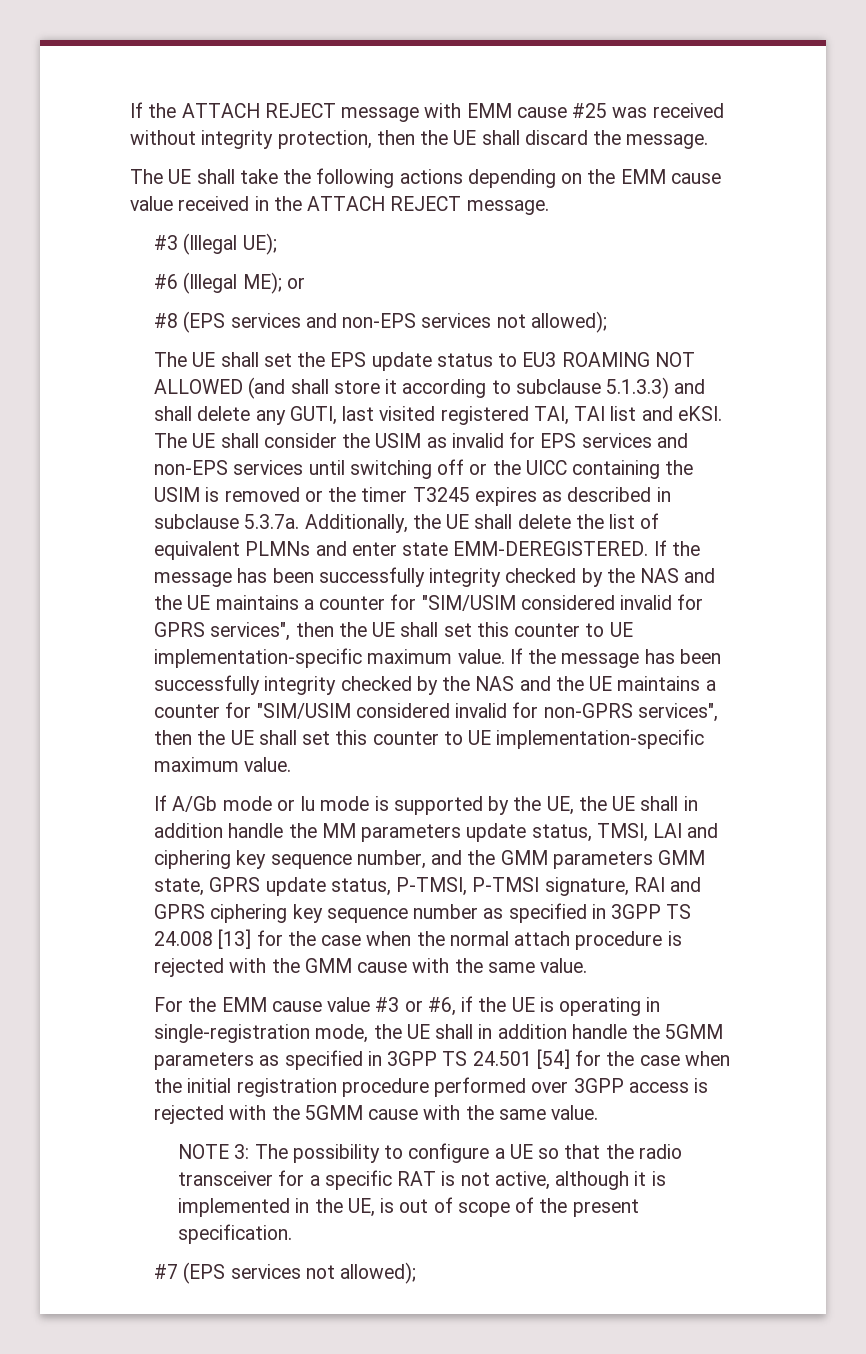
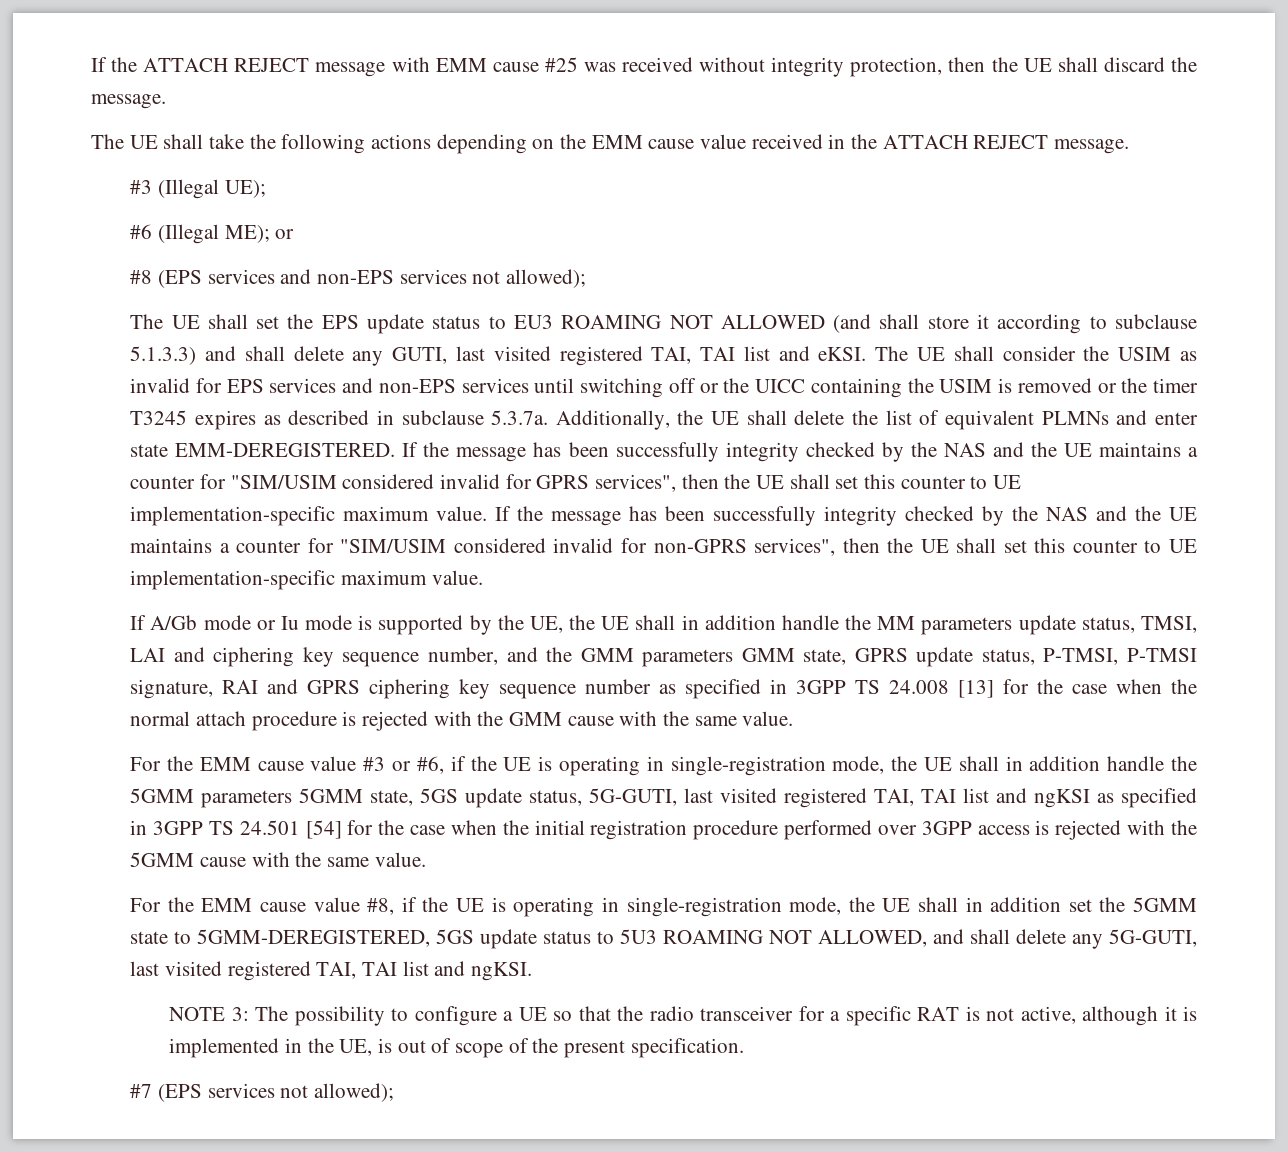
(254, 1061) none -> [299,788,1091,808] 5GMM state, 5GS update status, 5G-GUTI, last visited registered TAI, TAI list and ngKSI
(599, 1112) none -> [130,897,1198,917] [130,929,1198,949] [130,961,532,981] // For the EMM cause value #8, if the UE is operating in single-registration mode, the UE shall in addition set the 5GMM state to 5GMM-DEREGISTERED, 5GS update status to 5U3 ROAMING NOT ALLOWED, and shall delete any 5G-GUTI, last visited registered TAI, TAI list and ngKSI.

